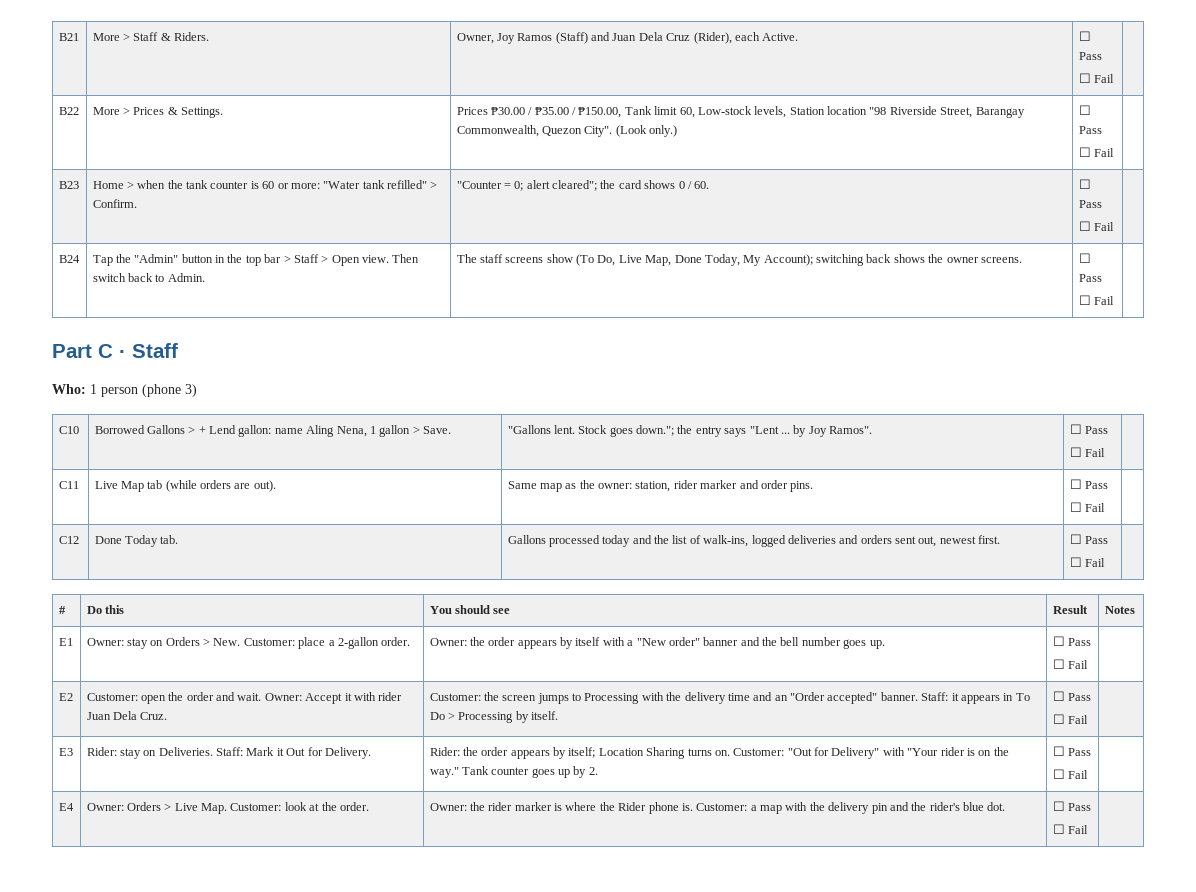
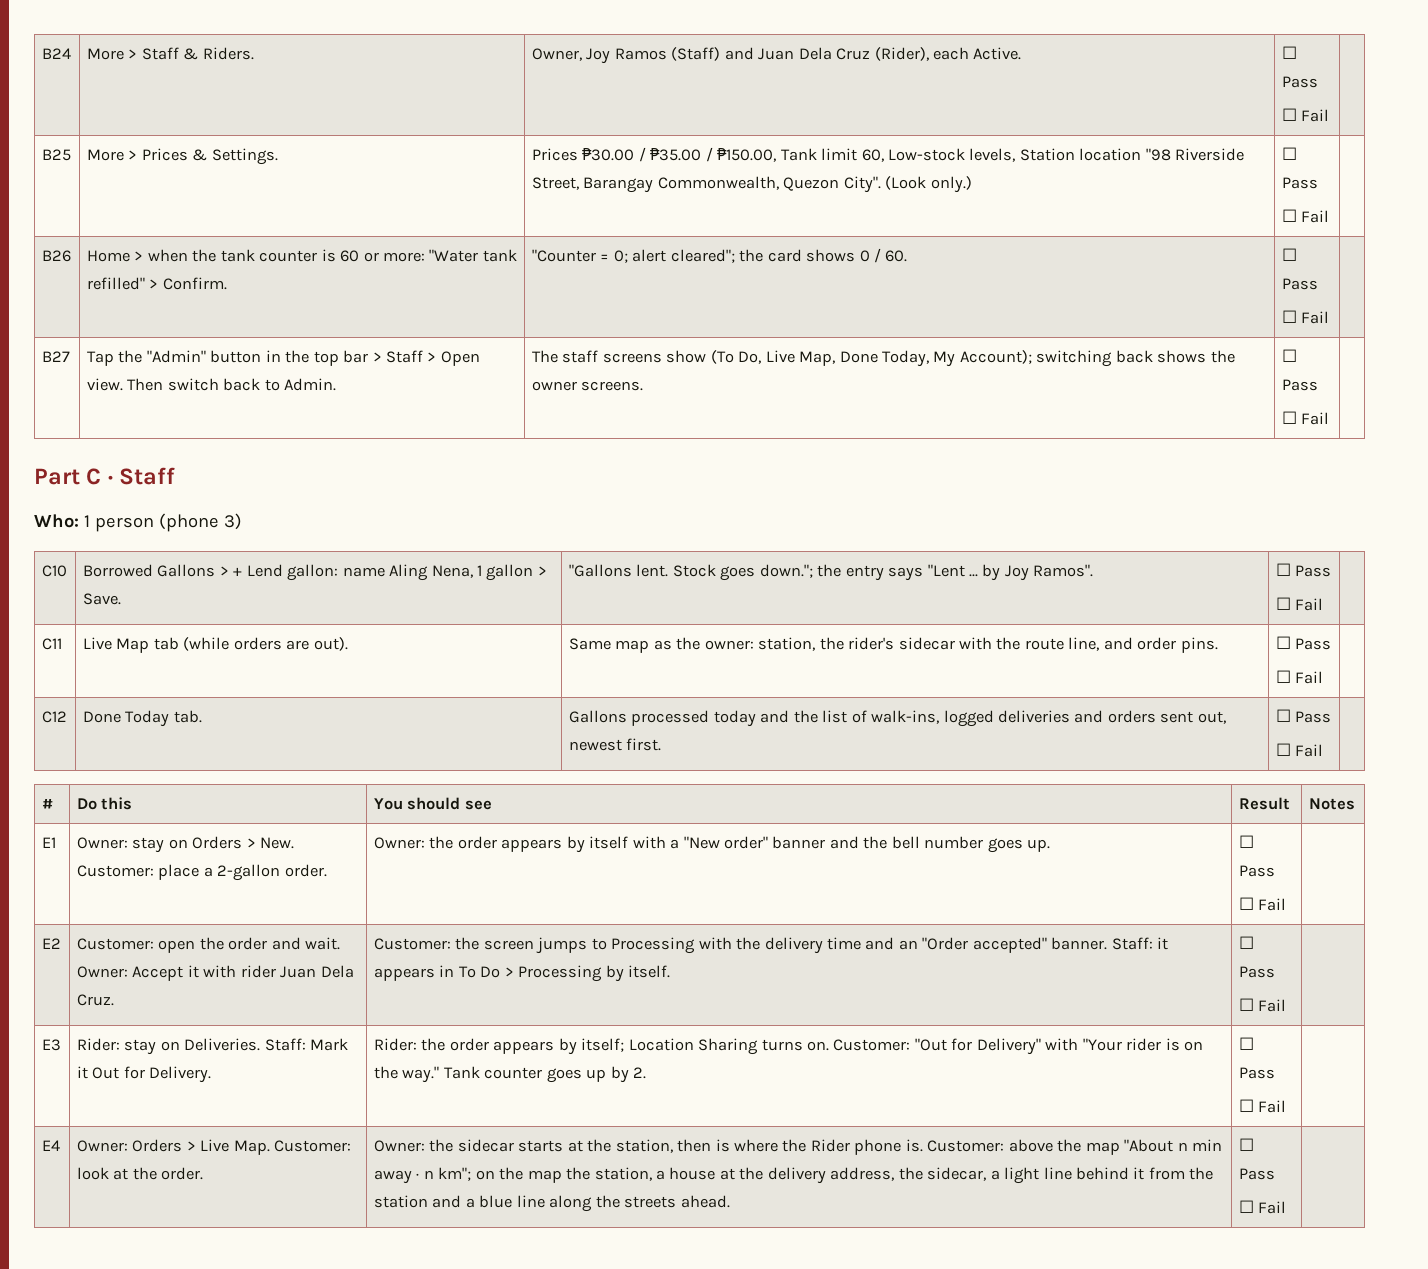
[58,33,79,41] B21 -> [41,48,71,59] B24
[58,107,79,115] B22 -> [41,149,71,161] B25
[58,181,79,189] B23 -> [41,250,71,262] B26
[58,255,80,263] B24 -> [41,351,70,362] B27
[673,480,738,489] rider marker -> [819,637,1100,651] the rider's sidecar with the route line,
[488,802,552,811] rider marker -> [457,1139,712,1153] sidecar starts at the station, then
[750,802,1006,814] a map with the delivery pin and the rider's blue dot. -> [1008,1139,1222,1155] [373,1167,1214,1184] [373,1195,730,1212] above the map "About n min away · n km"; on the map the station, a house at the delivery address, the sidecar, a light line behind it from the station and a blue line along the streets ahead.

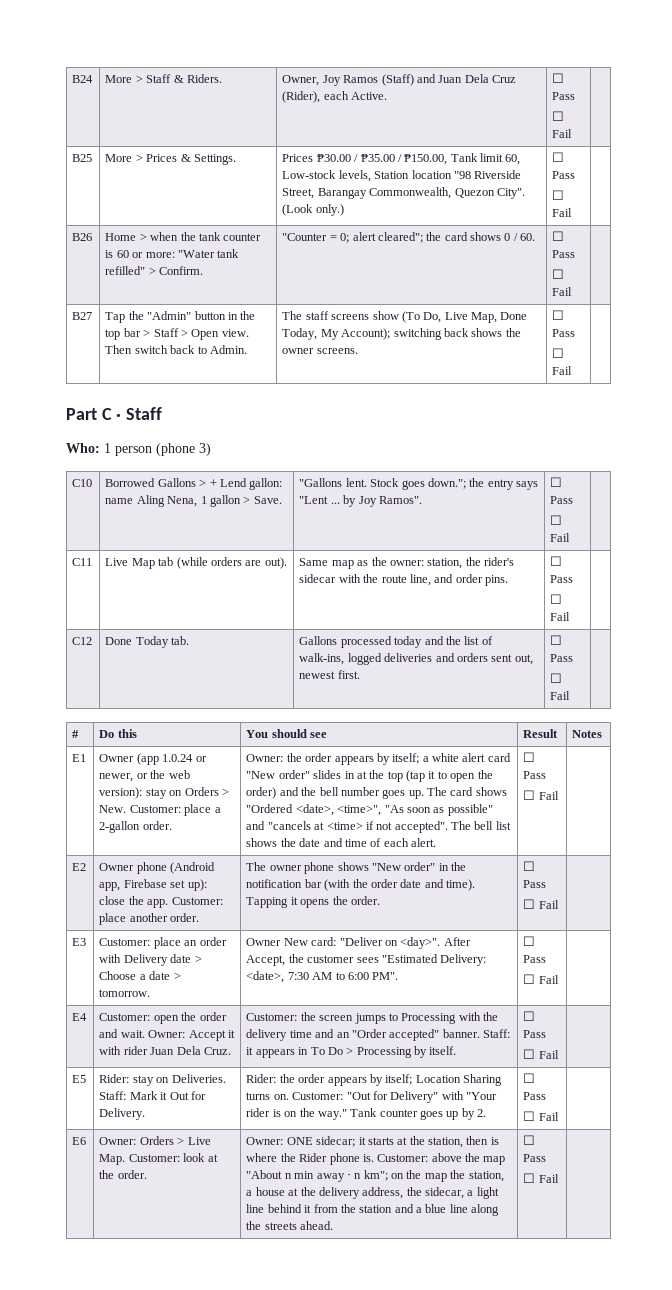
[76,837,128,849] Owner: -> [99,753,207,765] [99,770,190,782] [99,787,143,799] Owner (app 1.0.24 or newer, or the web version):
[589,836,826,849] itself with a "New order" banner -> [392,753,511,764] [246,770,493,782] [246,787,277,799] itself; a white alert card "New order" slides in at the top (tap it to open the order)
(1051, 845) none -> [427,787,507,796] [246,804,493,816] [246,821,511,833] [246,838,437,847] The card shows "Ordered <date>, <time>", "As soon as possible" and "cancels at <time> if not accepted". The bell list shows the date and time of each alert.
(61, 943) none -> [99,862,216,874] [99,879,207,891] [99,896,223,908] [99,913,200,925] [246,862,467,874] [246,879,476,891] [246,896,380,908] [523,861,536,871] [523,880,547,888] [523,899,559,909] [72,938,87,946] [99,937,227,949] [99,954,202,966] [99,971,181,980] [99,989,151,997] [246,937,471,949] [246,954,487,966] [246,971,399,983] [523,936,536,946] [523,955,547,963] [523,974,559,984] [72,1013,88,1021] | Owner phone (Android app, Firebase set up): close the app. Customer: place another order. | The owner phone shows "New order" in the notification bar (with the order date and time). Tapping it opens the order. | ☐ Pass // ☐ Fail | // E3 | Customer: place an order with Delivery date > Choose a date > tomorrow. | Owner New card: "Deliver on <day>". After Accept, the customer sees "Estimated Delivery: <date>, 7:30 AM to 6:00 PM". | ☐ Pass // ☐ Fail | // E4
[41,1039,61,1051] E3 -> [72,1075,87,1083] E5
[41,1140,60,1151] E4 -> [72,1137,87,1145] E6
[429,1139,514,1152] the sidecar -> [286,1136,366,1147] ONE sidecar; it

